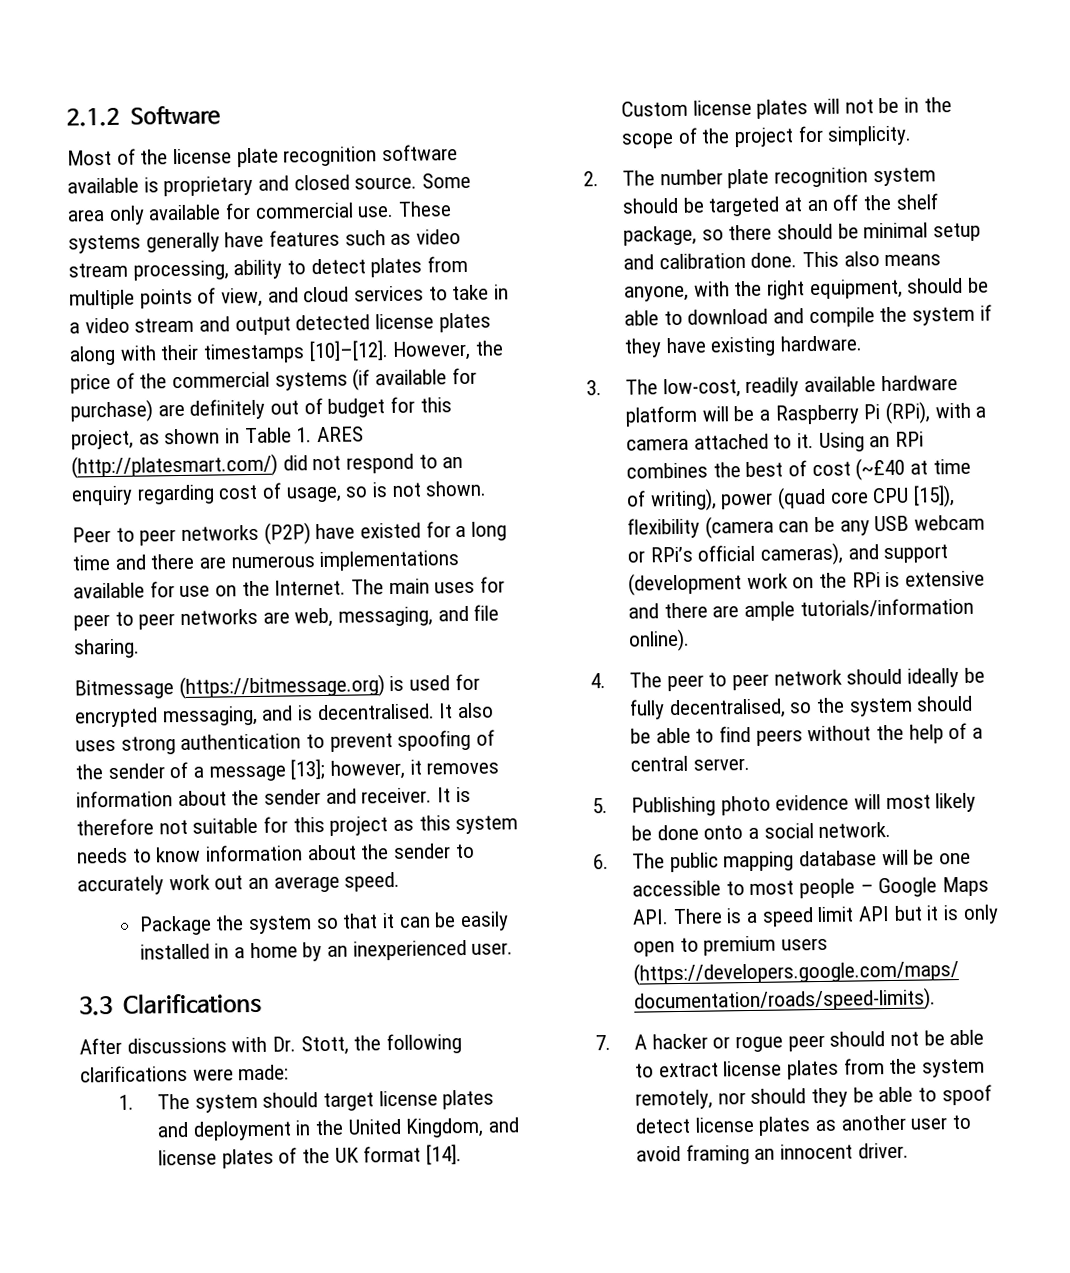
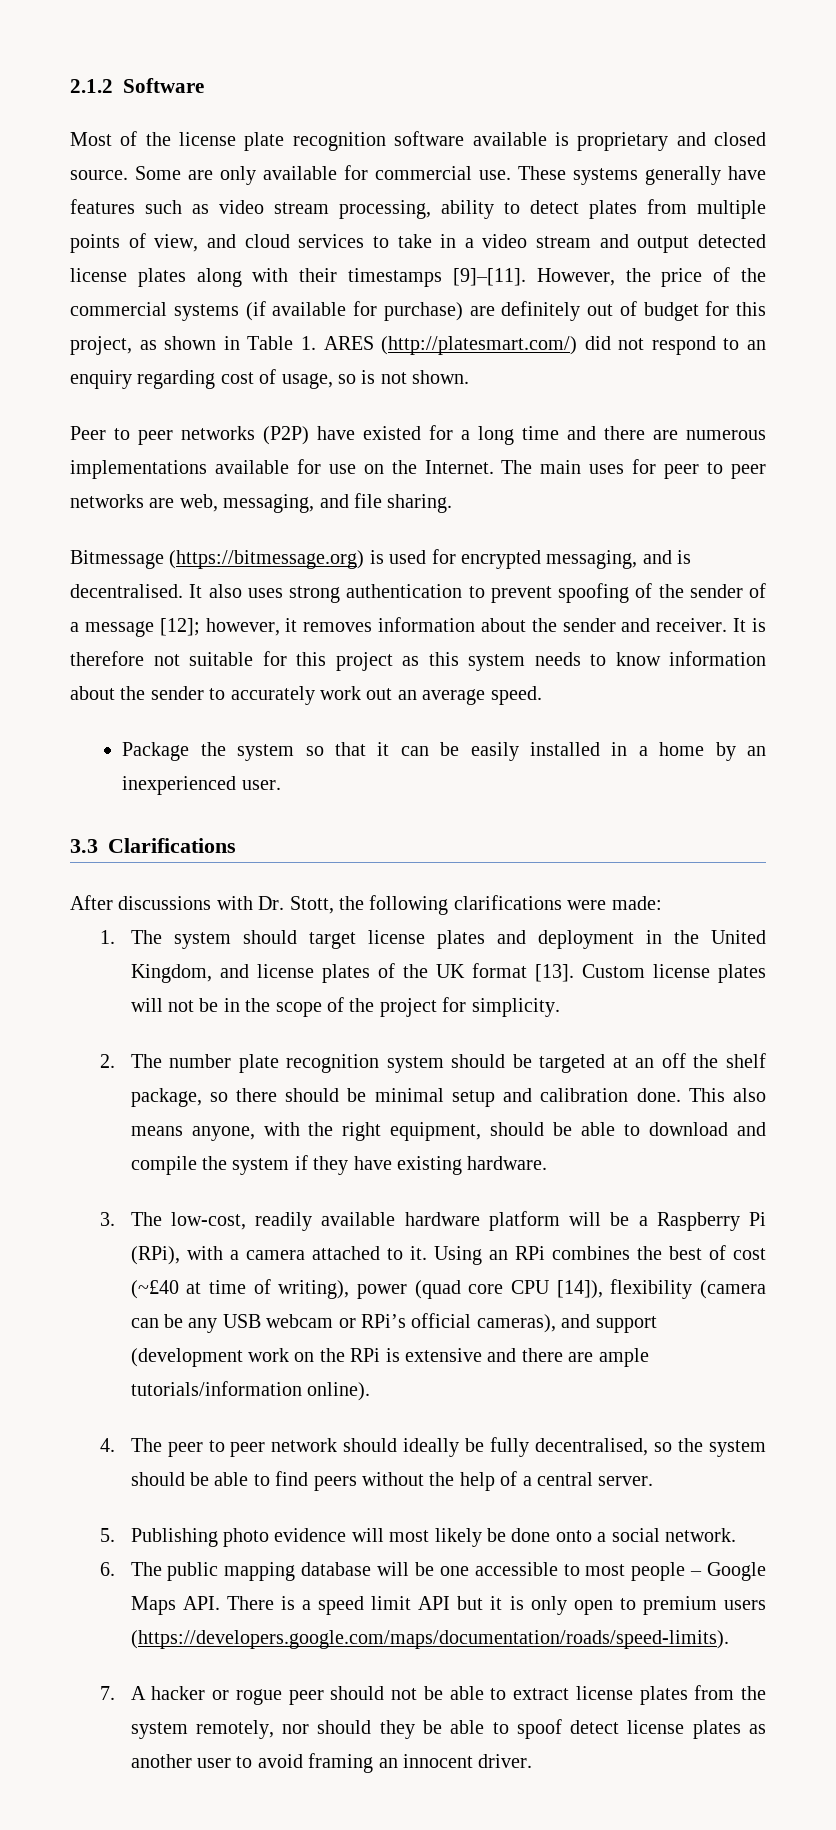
[67,209,105,222] area -> [188,170,213,180] are
[308,340,389,362] [10]–[12]. -> [452,268,526,286] [9]–[11].
[290,758,326,780] [13]; -> [159,618,200,636] [12];
[425,1144,462,1165] [14]. -> [534,964,574,982] [13].
[912,485,955,508] [15]), -> [556,1280,603,1299] [14]),

